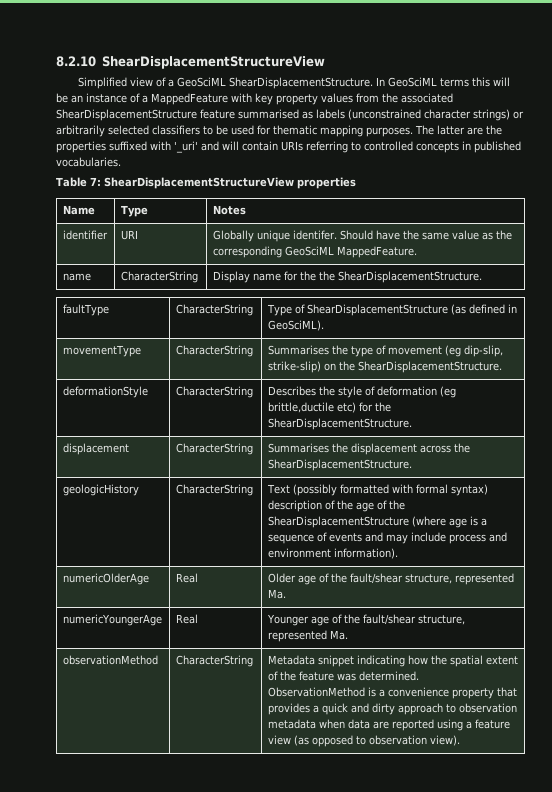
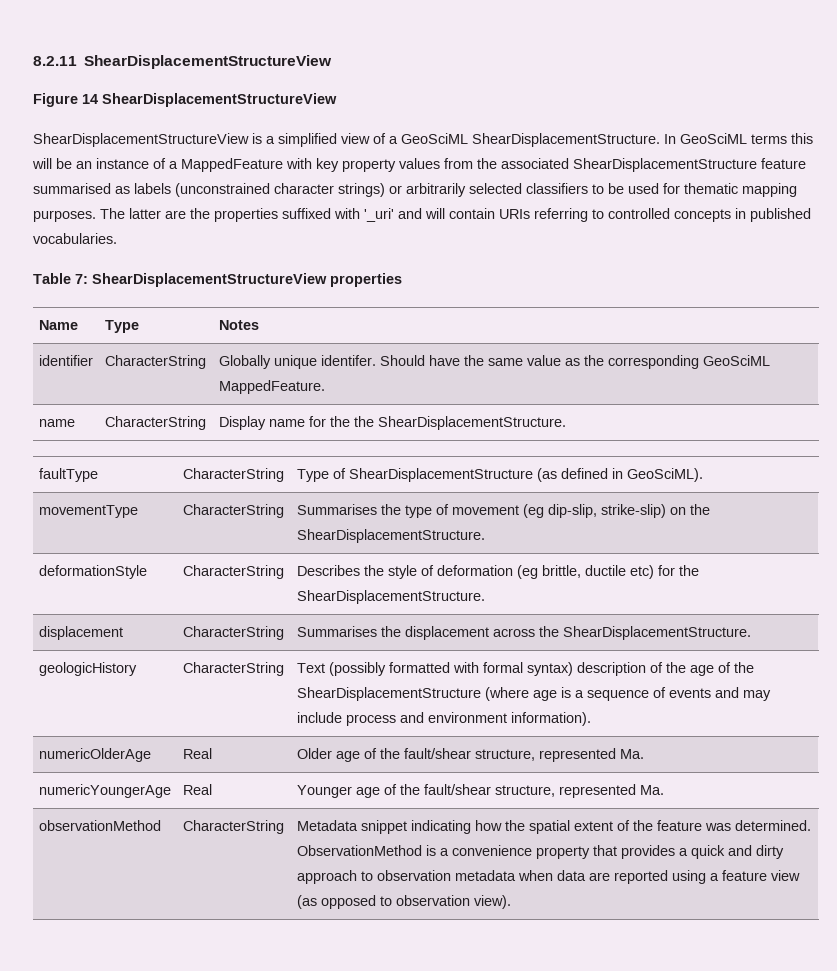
[56,56,325,69] [78,77,128,89] 8.2.10 ShearDisplacementStructureView // Simplified -> [33,55,333,69] [33,93,337,107] [33,133,337,147] 8.2.11 ShearDisplacementStructureView // Figure 14 ShearDisplacementStructureView // ShearDisplacementStructureView is a simplified
[120,230,138,240] URI -> [104,355,206,369] CharacterString
[267,402,334,413] brittle,ductile -> [541,565,626,578] brittle, ductile

